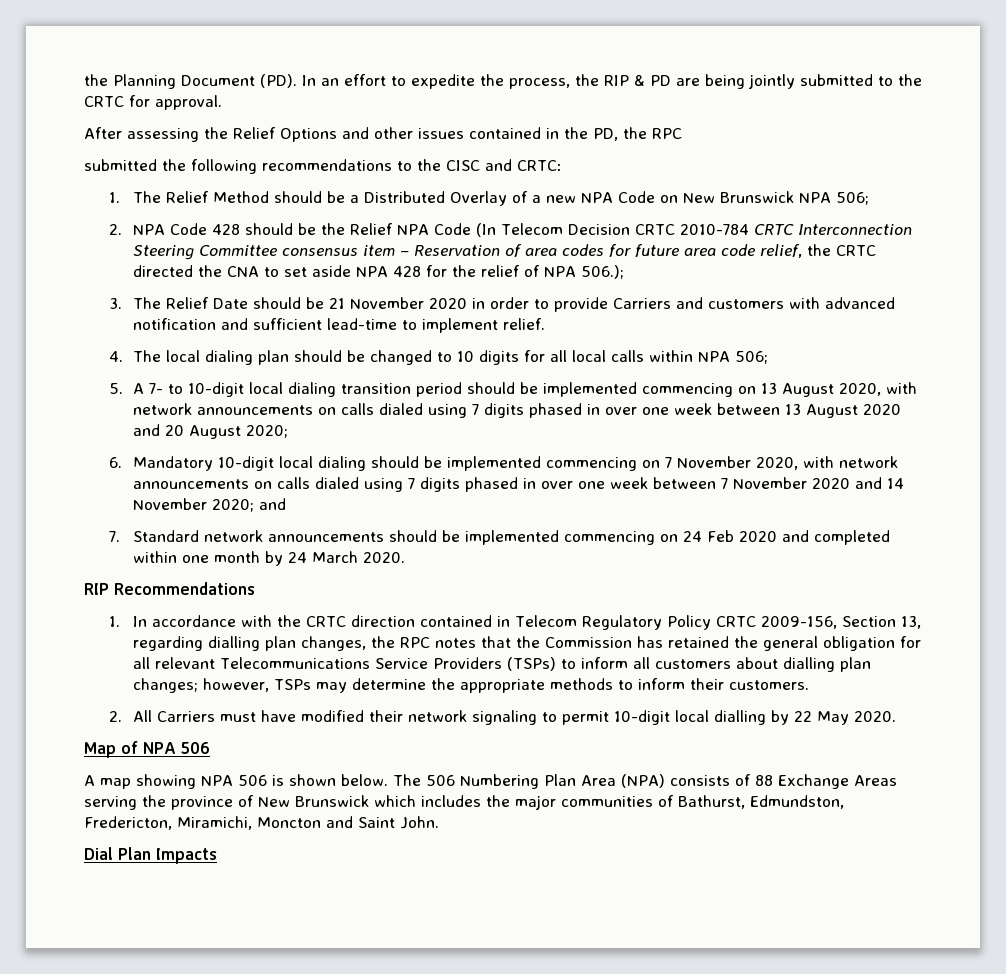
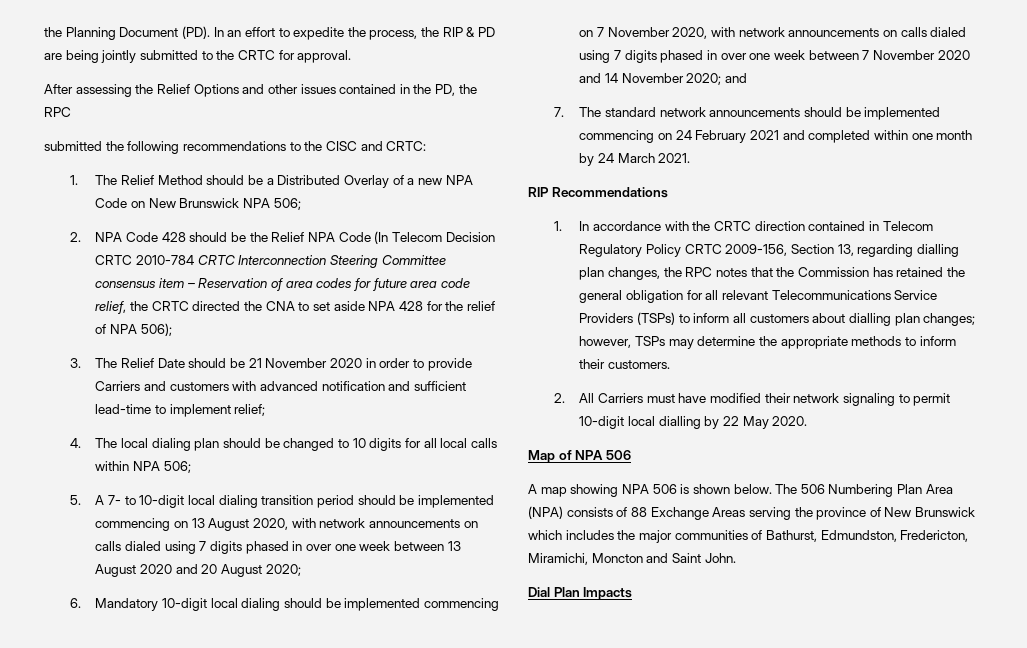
[581,265,625,279] 506.); -> [140,323,172,336] 506);
[503,318,546,330] relief. -> [234,404,266,416] relief;
[133,530,200,542] Standard -> [579,107,657,117] The standard
[707,530,778,542] Feb 2020 -> [695,130,779,143] February 2021
[363,552,406,563] 2020. -> [658,153,691,163] 2021.

